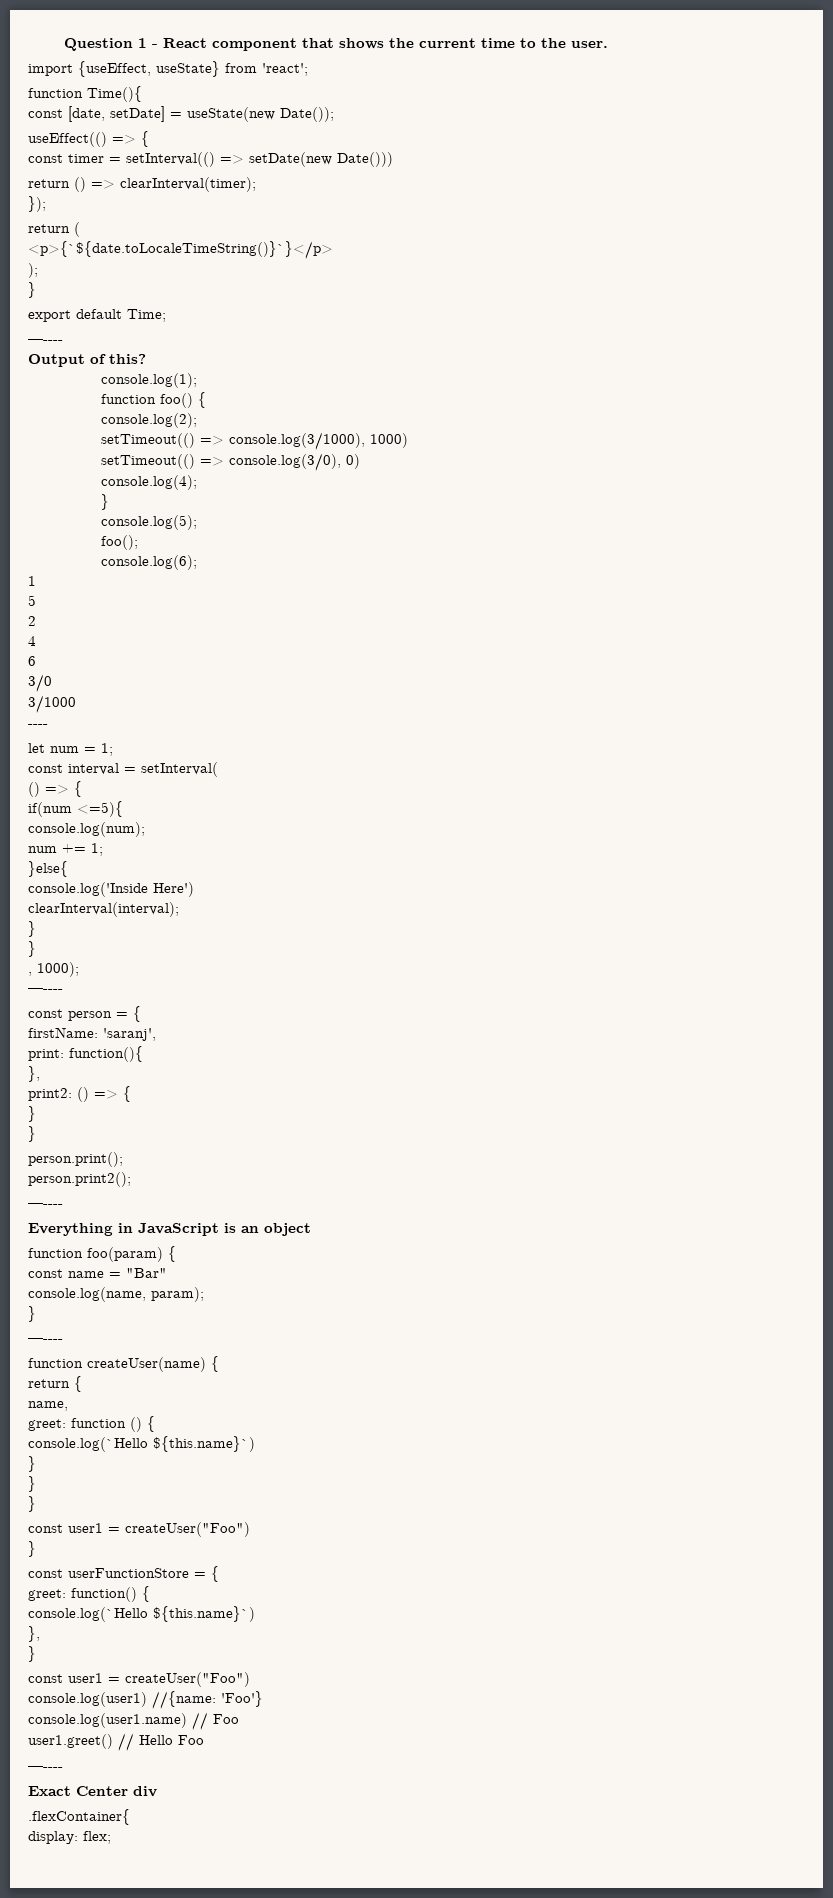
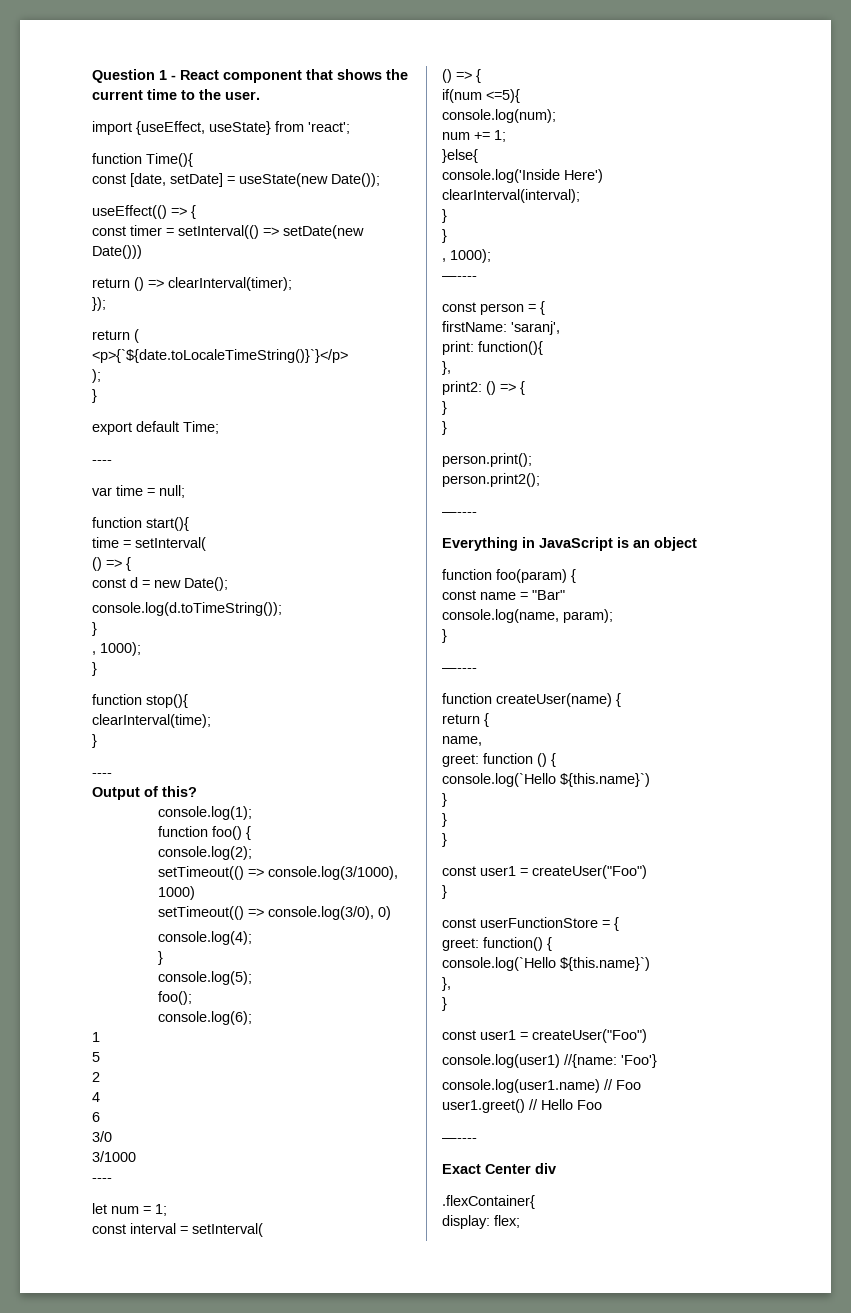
[28,339,63,344] —---- -> [92,460,112,464] [92,485,185,498] [92,517,189,531] [92,537,206,551] [92,557,131,571] [92,577,228,591] [92,602,282,616] [92,622,97,636] [92,642,141,656] [92,662,97,676] [92,694,188,708] [92,714,211,728] [92,734,97,748] [92,773,112,777] ---- // var time = null; // function start(){ // time = setInterval( // () => { // const d = new Date(); // console.log(d.toTimeString()); // } // , 1000); // } // function stop(){ // clearInterval(time); // } // ----

